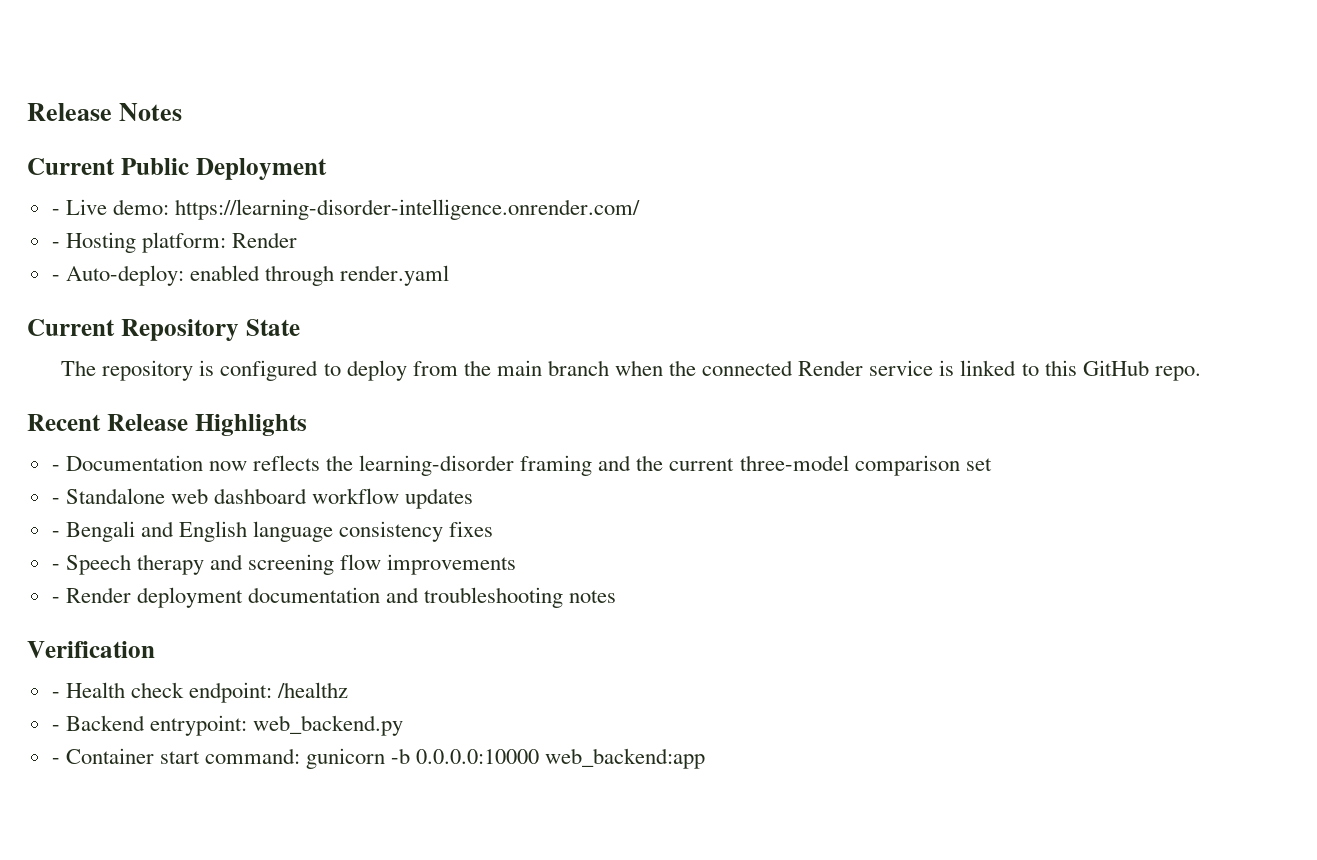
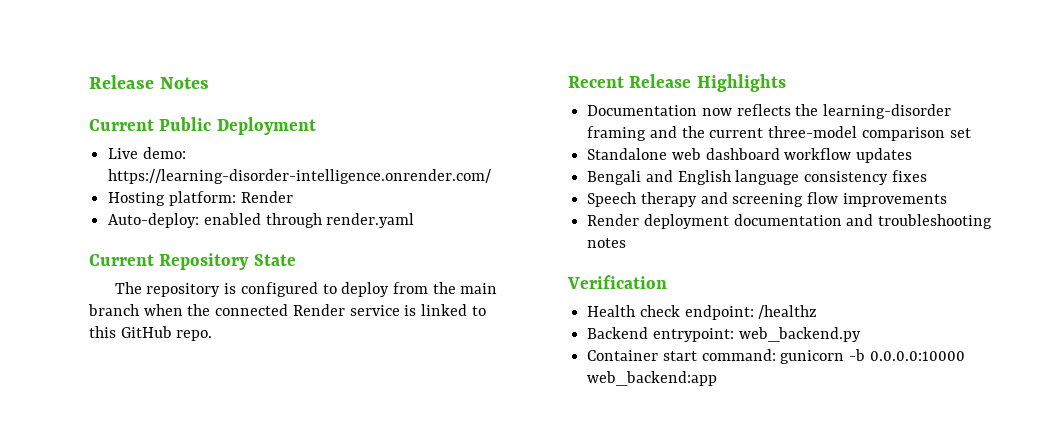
[51,209,60,215] - -> (316, 126) none
[51,242,60,248] - -> (492, 176) none
[51,275,60,281] - -> (293, 197) none
[51,465,60,471] - -> (786, 83) none
[51,498,60,504] - -> (971, 133) none
[51,531,60,537] - -> (913, 155) none
[51,564,60,570] - -> (927, 176) none
[51,597,60,603] - -> (947, 200) none
[51,692,60,698] - -> (667, 282) none
[51,725,60,731] - -> (818, 312) none
[51,758,60,764] - -> (861, 334) none

